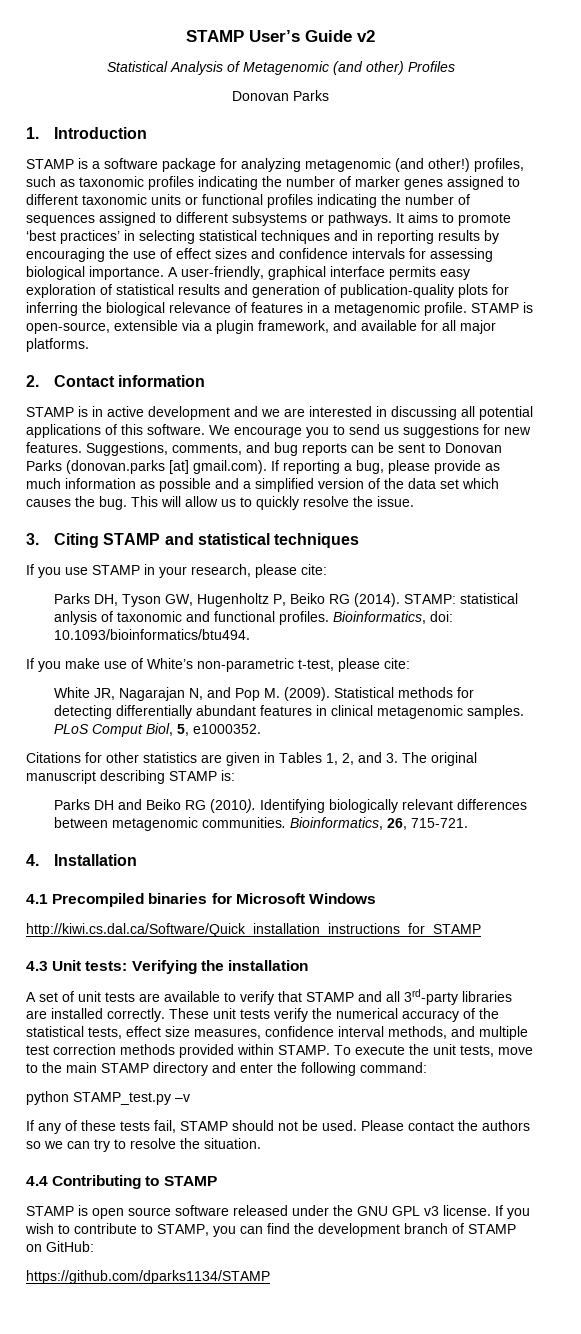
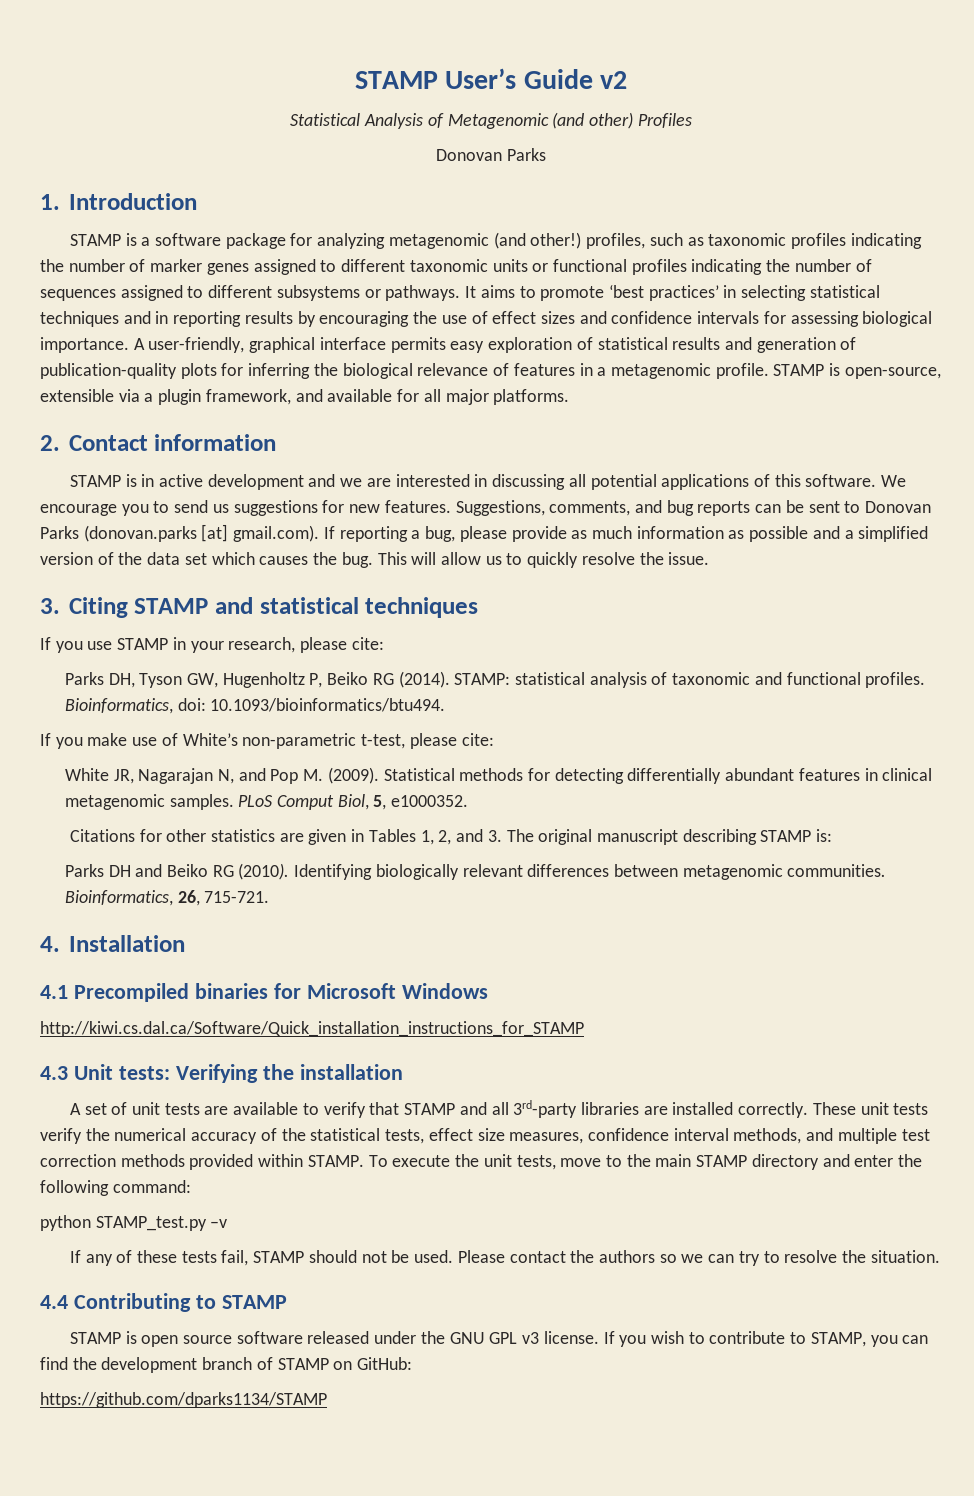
[53,611,97,625] anlysis -> [589,672,647,688] analysis

